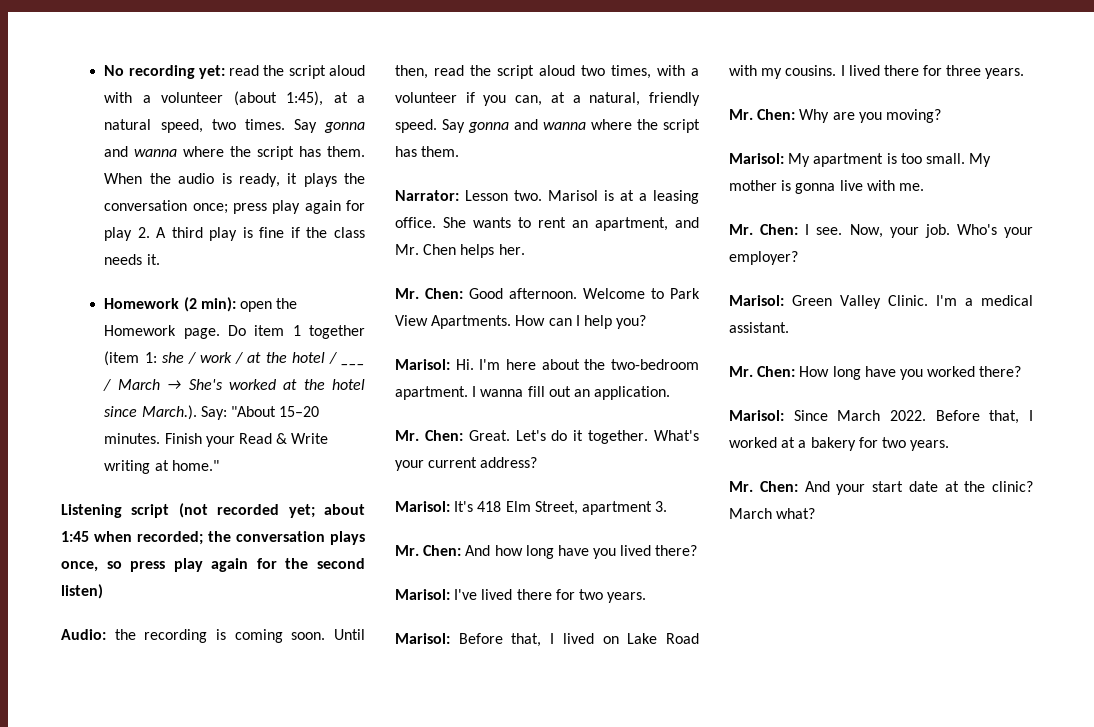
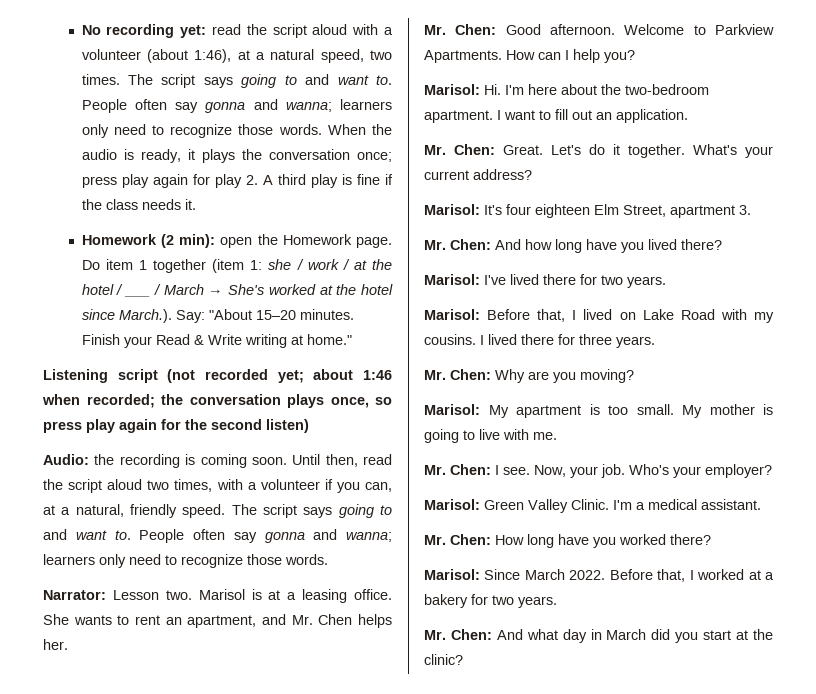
[286,91,324,106] 1:45), -> [194,49,232,63] 1:46),
[293,119,365,133] [104,146,365,160] Say gonna and wanna where the script has them. -> [128,74,392,88] [81,99,392,113] [81,124,322,138] The script says going to and want to. People often say gonna and wanna; learners only need to recognize those words.
[61,531,89,542] 1:45 -> [363,370,392,380] 1:46
[442,119,700,133] [395,146,460,157] Say gonna and wanna where the script has them. -> [231,504,392,518] [43,529,392,543] [43,554,328,568] The script says going to and want to. People often say gonna and wanna; learners only need to recognize those words.
[670,288,700,299] [395,315,428,326] Park View -> [715,24,774,35] Parkview
[480,389,524,397] wanna -> [504,110,551,120] want to
[477,501,502,512] 418 -> [506,204,590,218] four eighteen
[795,183,836,194] gonna -> [424,429,475,443] going to
[836,481,938,495] your start date -> [526,629,732,643] what day in March did you start
[729,508,816,519] March what? -> (463, 659) none

